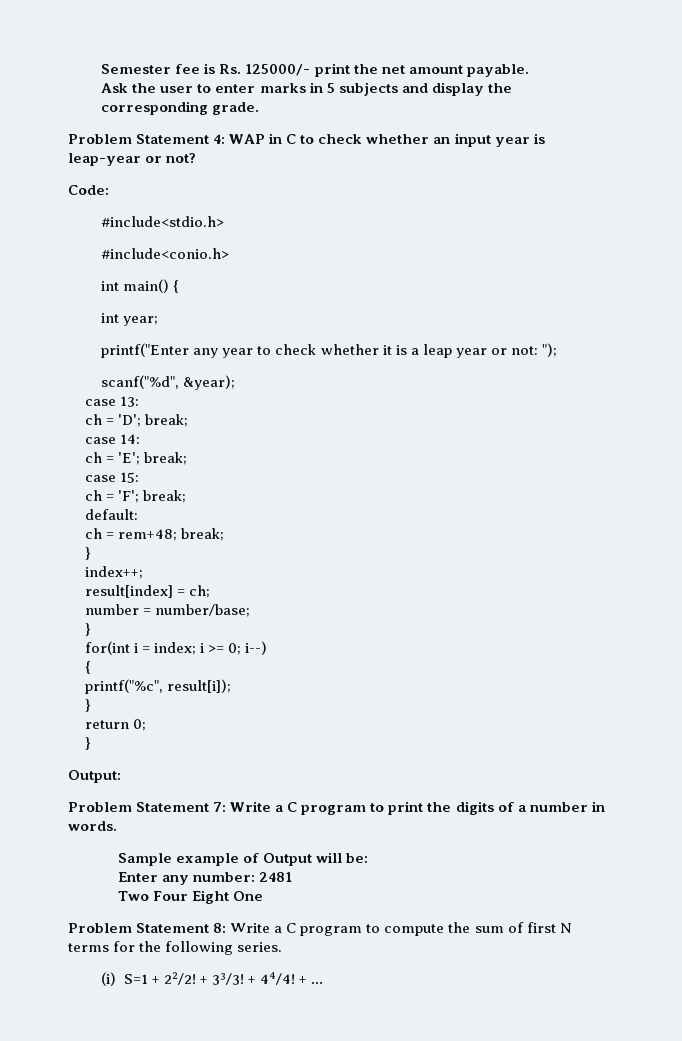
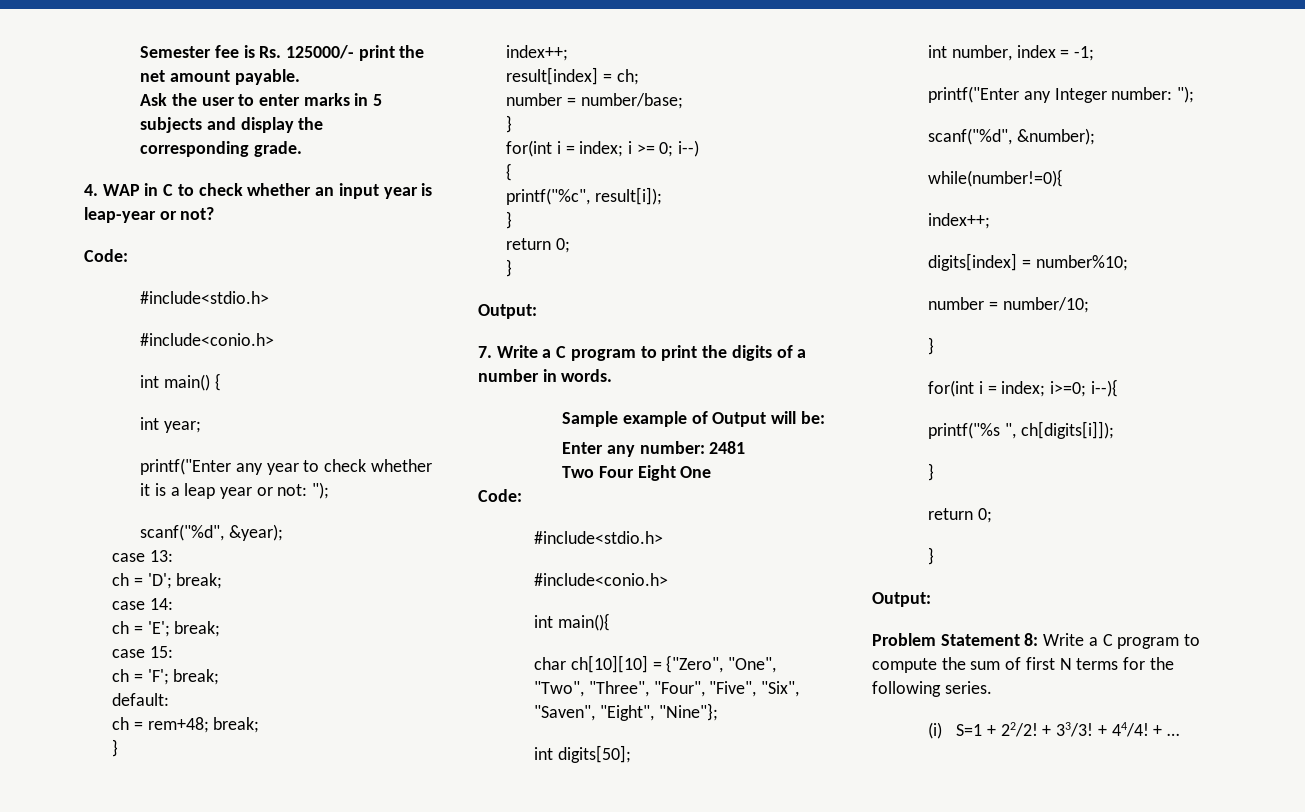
[68,134,226,144] Problem Statement 4: -> [84,184,98,196] 4.
[68,802,227,812] Problem Statement 7: -> [478,346,492,358] 7.
(264, 896) none -> [478,489,522,502] [534,531,664,544] [534,573,669,586] [534,613,610,631] [534,655,776,673] [534,681,799,697] [534,703,718,721] [534,745,631,763] [928,45,1094,61] [928,86,1194,103] [928,128,1095,145] [928,169,1064,187] [928,213,991,229] [928,253,1128,271] [928,297,1089,313] [928,337,935,355] [928,379,1118,397] [928,421,1114,439] [928,463,935,481] [928,508,992,523] [928,547,935,565] [872,592,931,607] // Code: // #include<stdio.h> // #include<conio.h> // int main(){ // char ch[10][10] = {"Zero", "One", "Two", "Three", "Four", "Five", "Six", "Saven", "Eight", "Nine"}; // int digits[50]; // int number, index = -1; // printf("Enter any Integer number: "); // scanf("%d", &number); // while(number!=0){ // index++; // digits[index] = number%10; // number = number/10; // } // for(int i = index; i>=0; i--){ // printf("%s ", ch[digits[i]]); // } // return 0; // } // Output:

